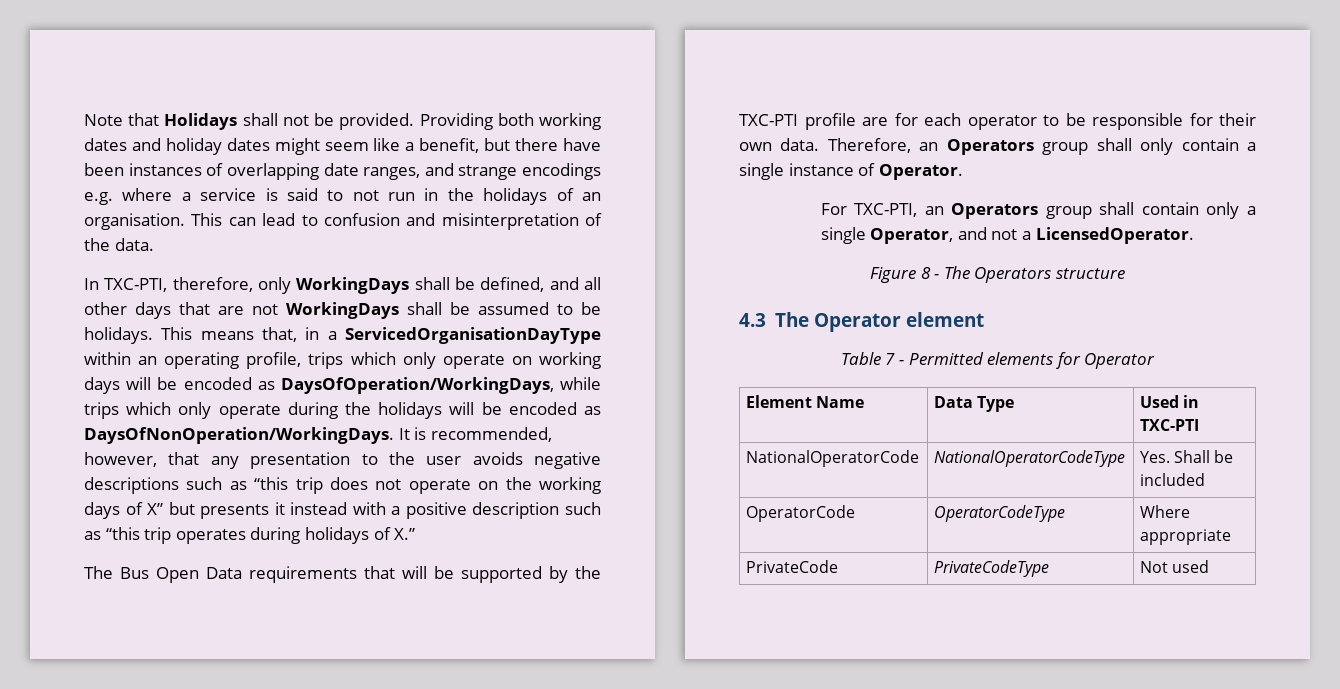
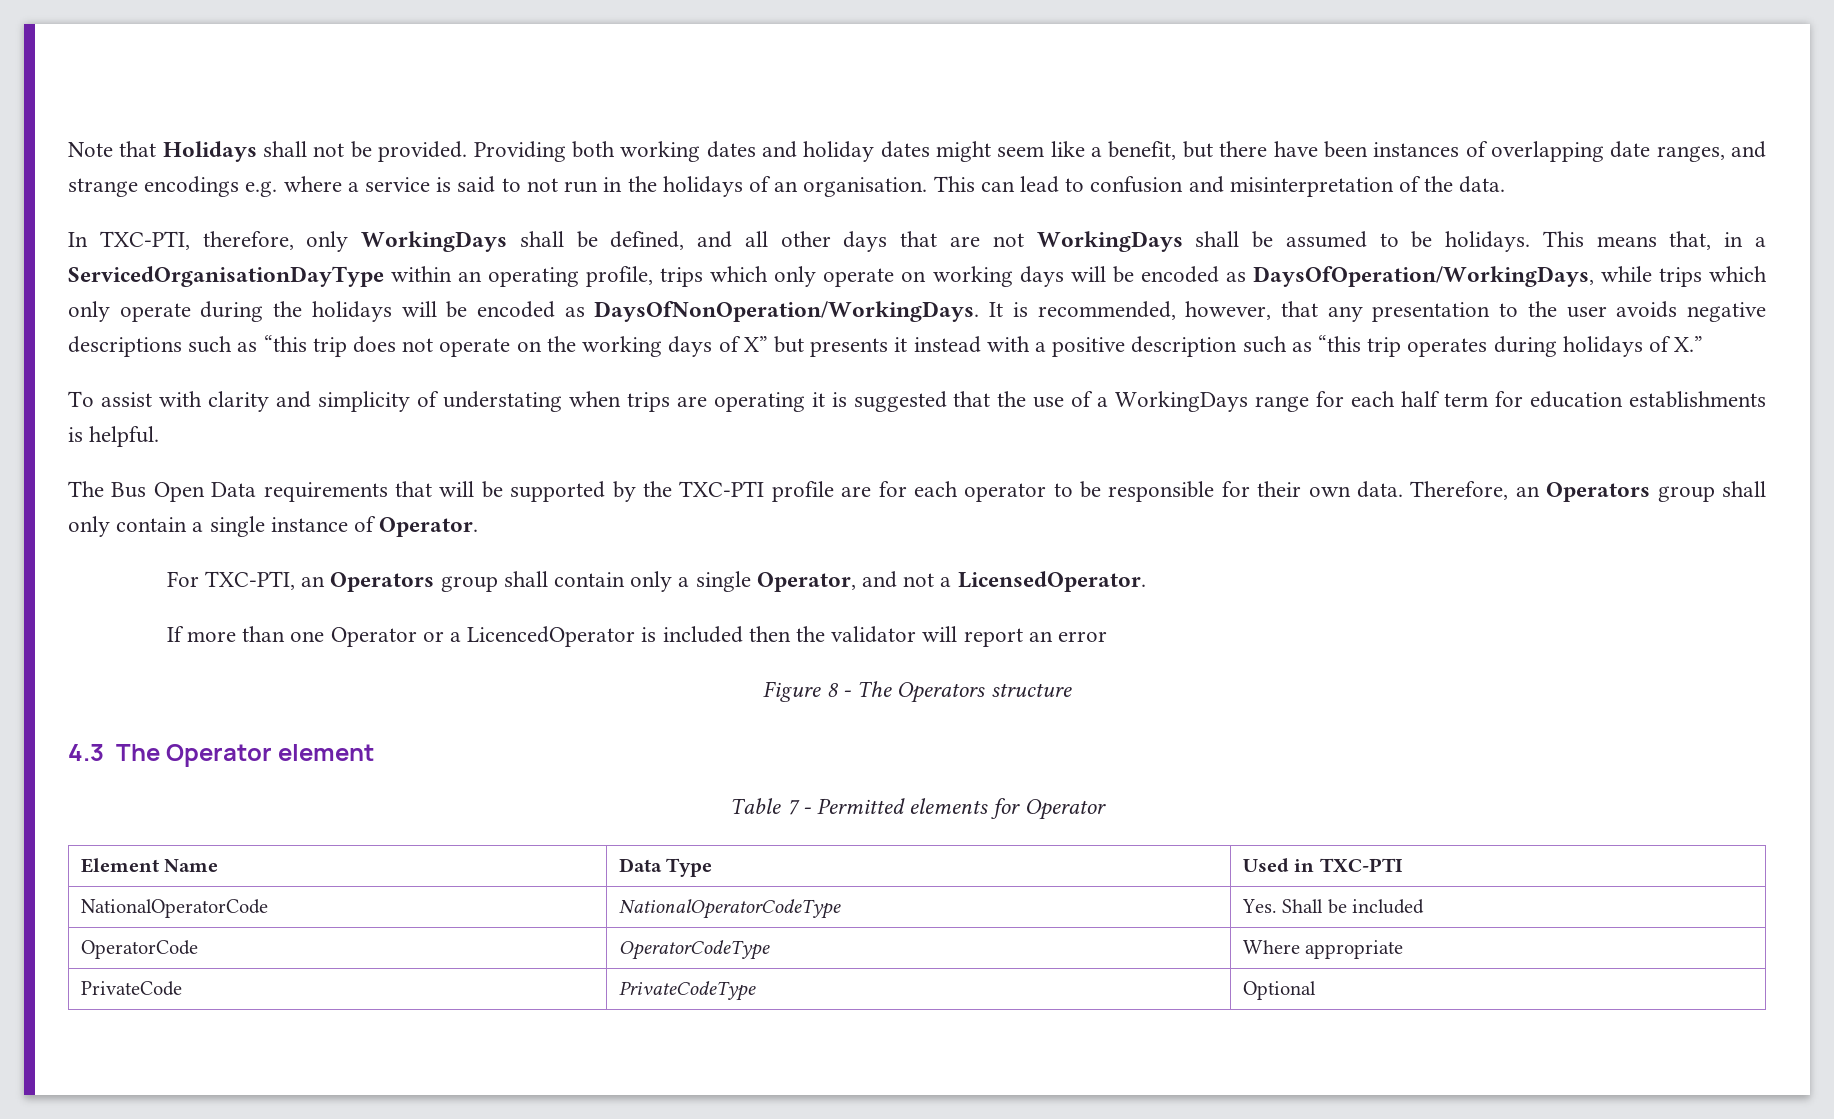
(416, 534) none -> [68,391,1767,412] [68,426,160,447] // To assist with clarity and simplicity of understating when trips are operating it is suggested that the use of a WorkingDays range for each half term for education establishments is helpful.
(1194, 235) none -> [166,626,1108,647] // If more than one Operator or a LicencedOperator is included then the validator will report an error
[1140,560,1210,573] Not used -> [1242,981,1316,1000] Optional

